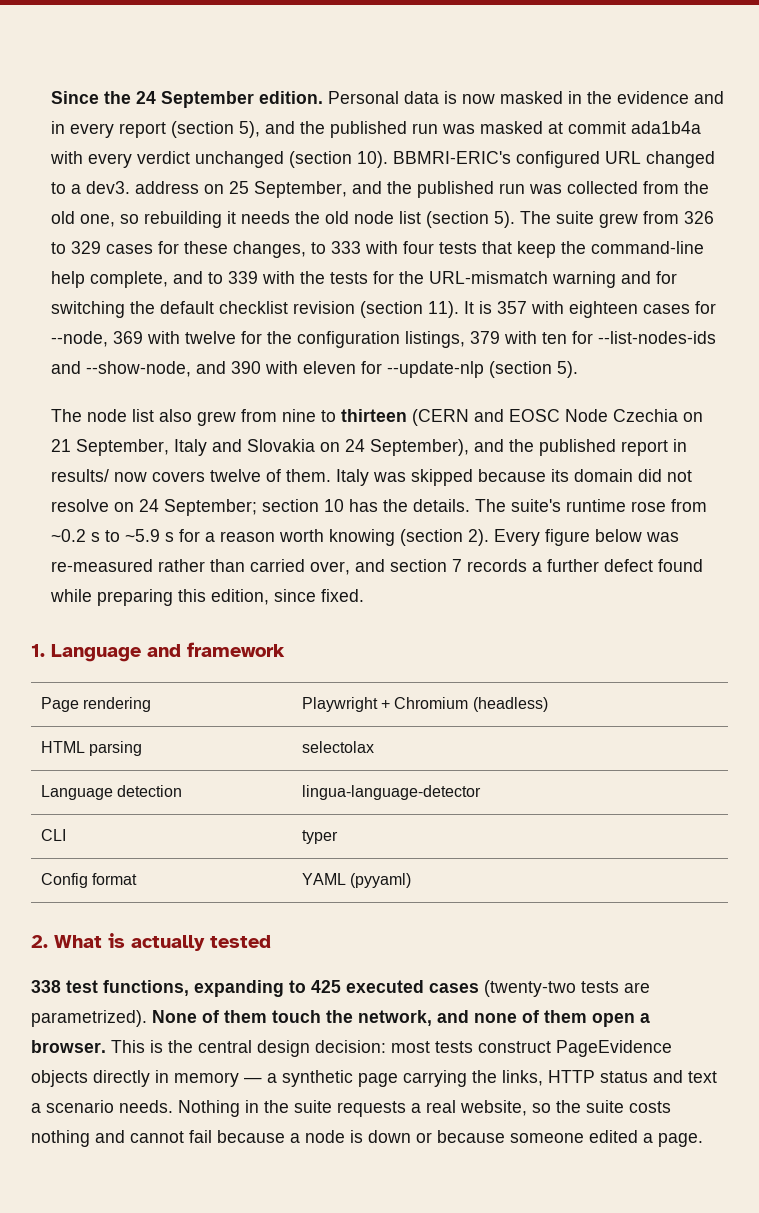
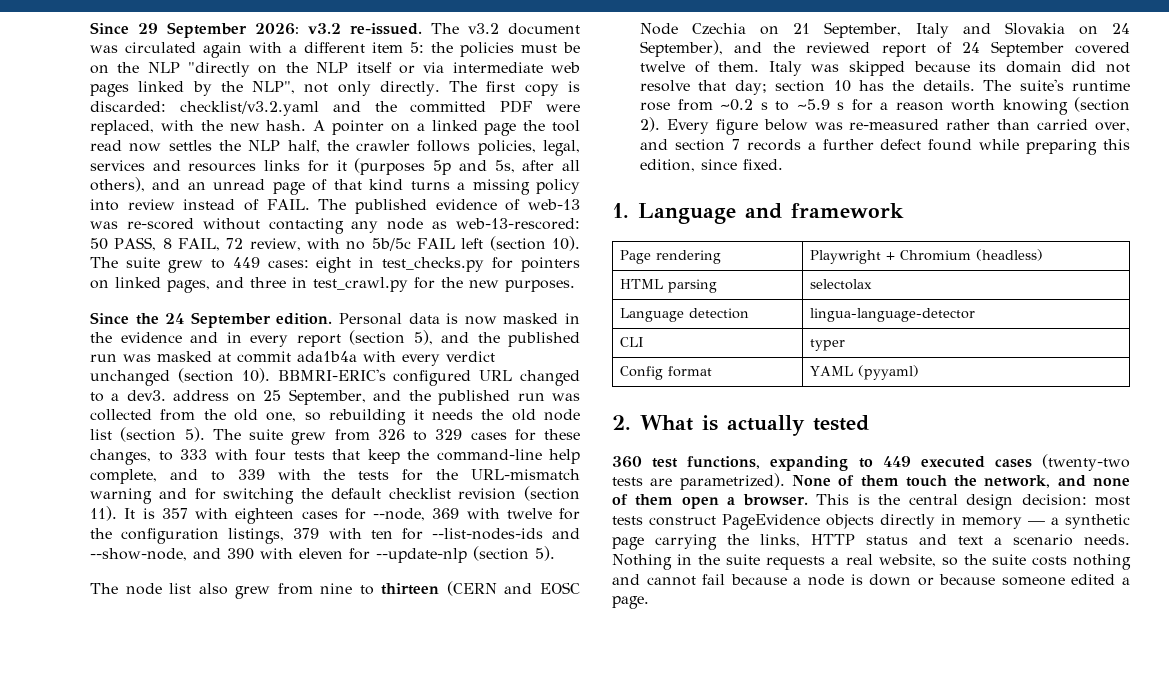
[51,91,100,104] Since -> [90,22,580,38] [90,42,580,58] [90,62,580,77] [90,81,580,97] [90,100,580,116] [90,120,581,136] [90,140,580,156] [90,158,580,175] [90,177,581,195] [90,199,580,214] [90,218,581,234] [90,236,580,251] [90,257,580,273] [90,277,576,293] [90,312,130,324] Since 29 September 2026: v3.2 re-issued. The v3.2 document was circulated again with a different item 5: the policies must be on the NLP "directly on the NLP itself or via intermediate web pages linked by the NLP", not only directly. The first copy is discarded: checklist/v3.2.yaml and the committed PDF were replaced, with the new hash. A pointer on a linked page the tool read now settles the NLP half, the crawler follows policies, legal, services and resources links for it (purposes 5p and 5s, after all others), and an unread page of that kind turns a missing policy into review instead of FAIL. The published evidence of web-13 was re-scored without contacting any node as web-13-rescored: 50 PASS, 8 FAIL, 72 review, with no 5b/5c FAIL left (section 10). The suite grew to 449 cases: eight in test_checks.py for pointers on linked pages, and three in test_crawl.py for the new purposes. // Since
[539,439,688,456] [51,469,206,482] published report in results/ now covers -> [806,41,1130,57] reviewed report of 24 September covered
[114,499,258,516] on 24 September; -> [698,80,767,95] that day;
[31,980,61,993] 338 -> [612,456,642,468] 360
[311,980,341,993] 425 -> [882,456,911,467] 449

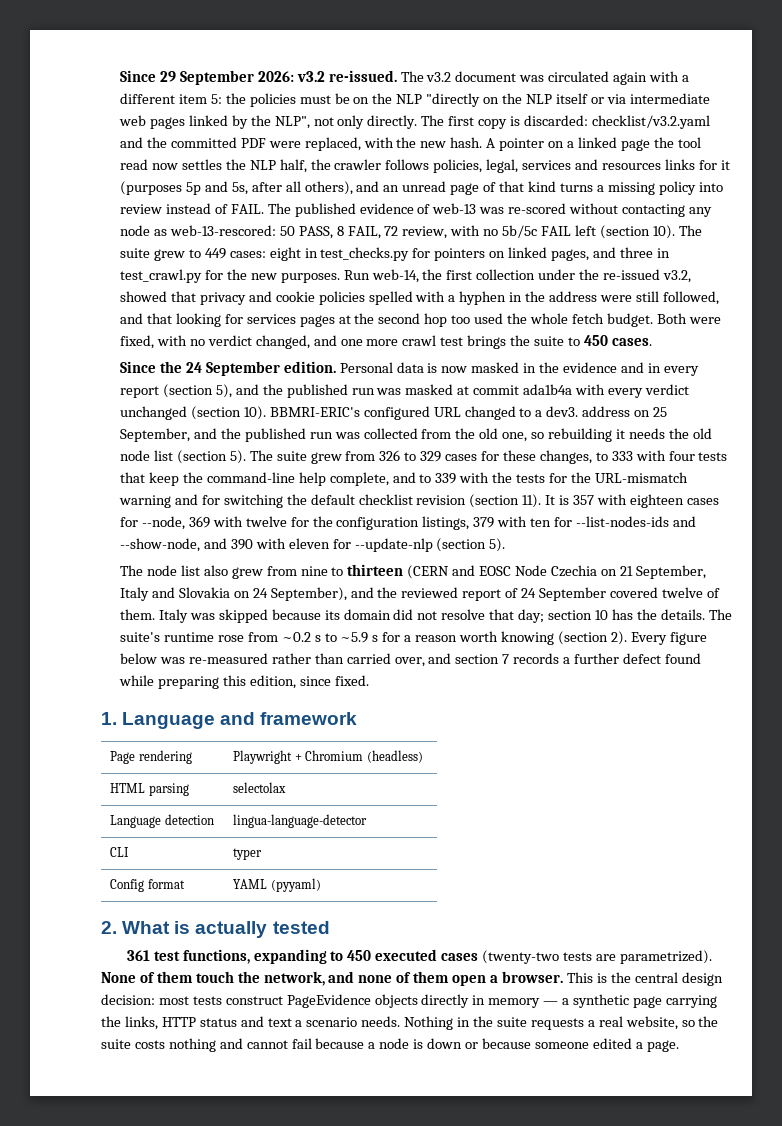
(576, 286) none -> [343,269,691,283] [120,291,719,305] [120,313,721,327] [120,335,652,349] Run web-14, the first collection under the re-issued v3.2, showed that privacy and cookie policies spelled with a hyphen in the address were still followed, and that looking for services pages at the second hop too used the whole fetch budget. Both were fixed, with no verdict changed, and one more crawl test brings the suite to 450 cases.
[612,456,642,468] 360 -> [126,950,150,961] 361
[882,456,911,467] 449 -> [347,950,372,961] 450

